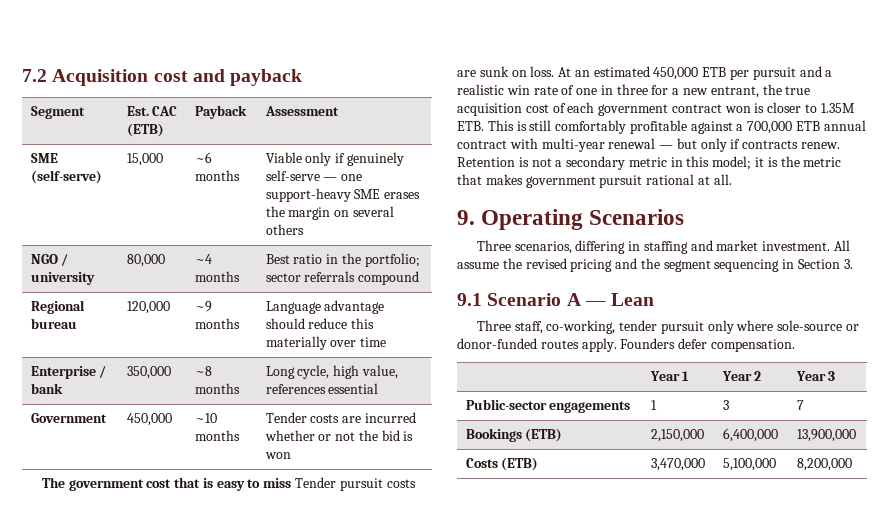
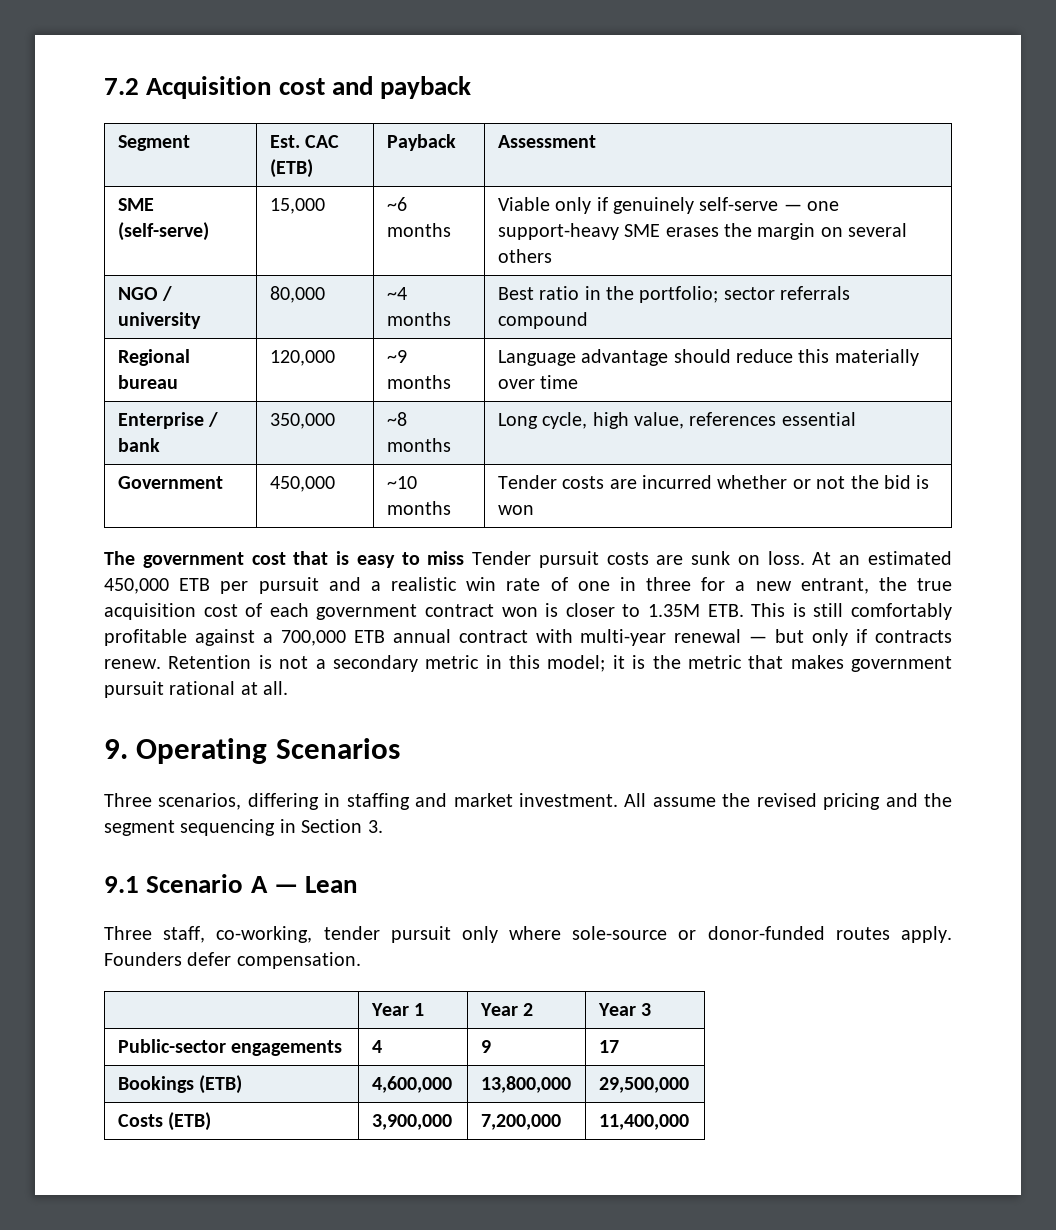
[650,400,657,410] [722,400,729,410] [796,400,804,410] 1 | 3 | 7 -> [371,1040,382,1053] [480,1040,491,1053] [598,1040,619,1053] 4 | 9 | 17
[650,429,704,442] [722,428,778,442] [796,429,856,442] 2,150,000 | 6,400,000 | 13,900,000 -> [371,1076,452,1093] [480,1076,571,1093] [598,1077,689,1093] 4,600,000 | 13,800,000 | 29,500,000
[650,458,705,471] [722,458,776,471] [796,458,852,471] 3,470,000 | 5,100,000 | 8,200,000 -> [371,1114,452,1130] [480,1114,561,1130] [598,1114,689,1130] 3,900,000 | 7,200,000 | 11,400,000

